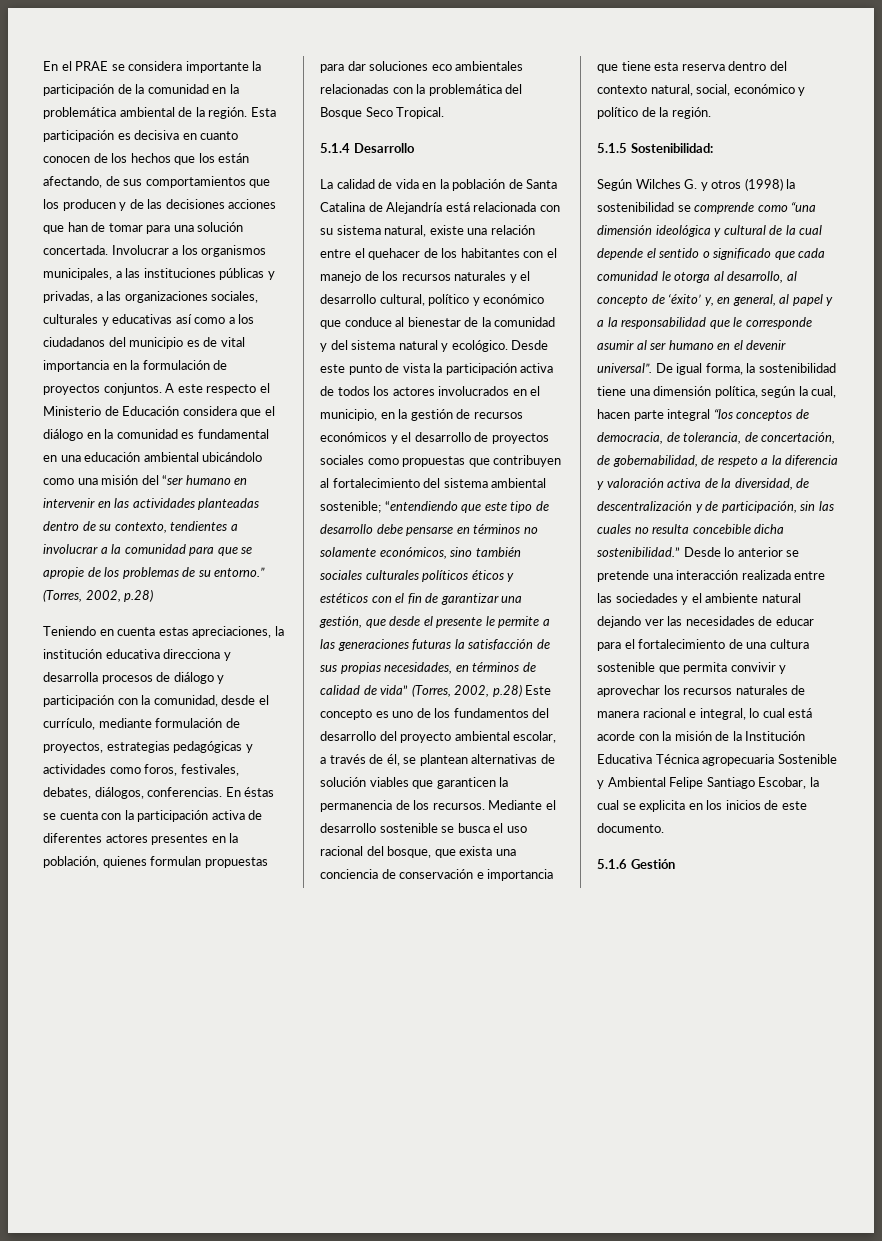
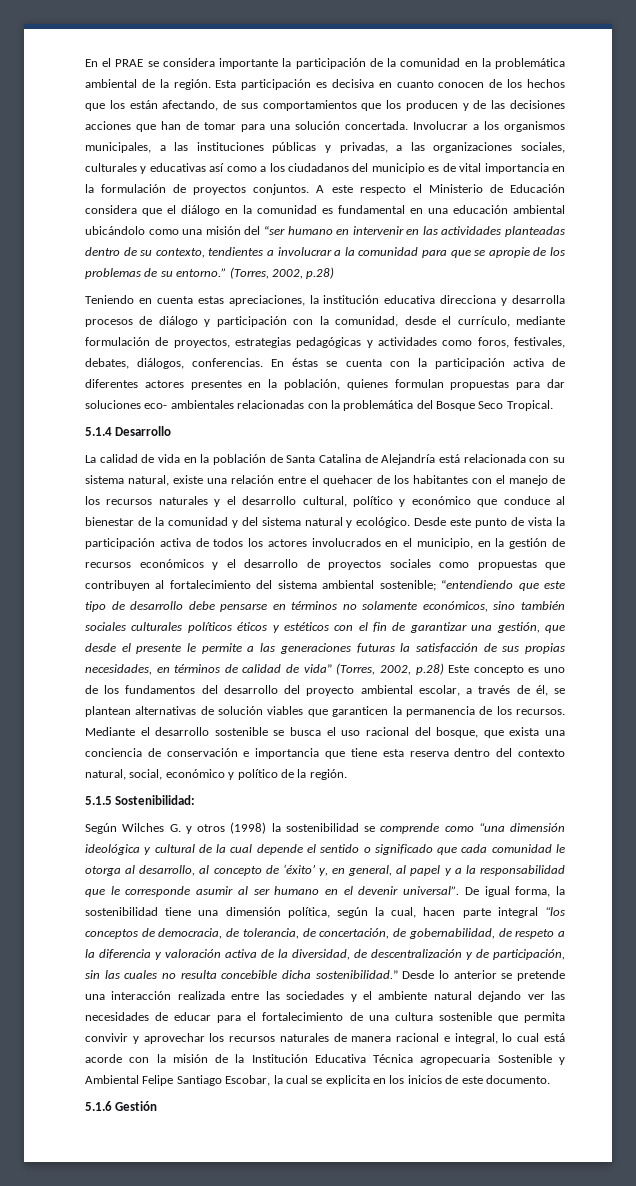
[431,64,452,71] eco -> [144,403,168,409] eco-

